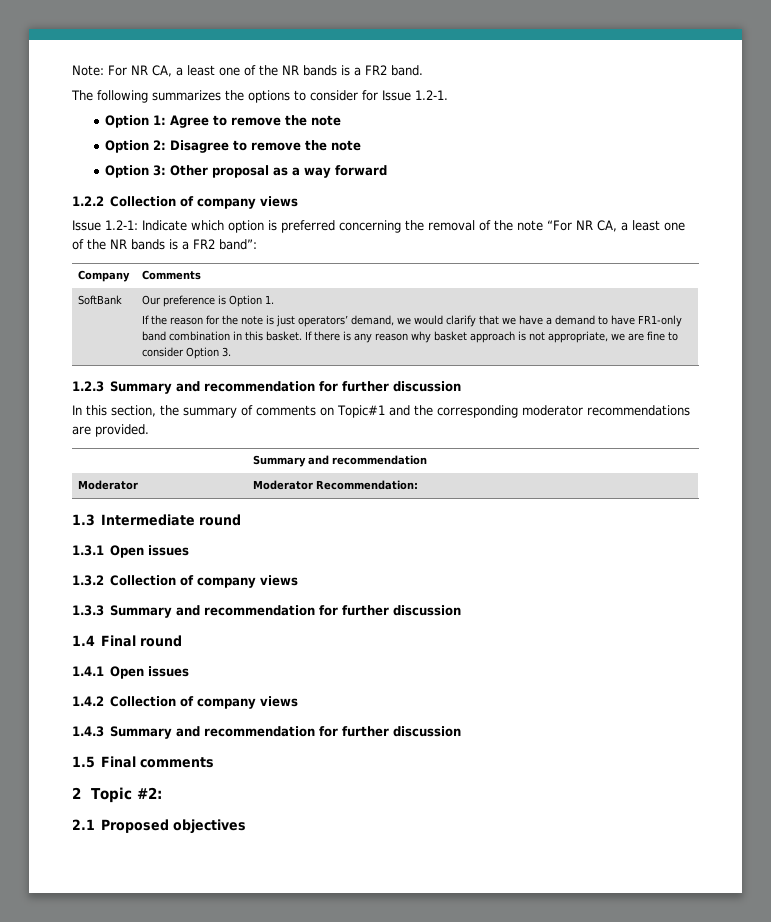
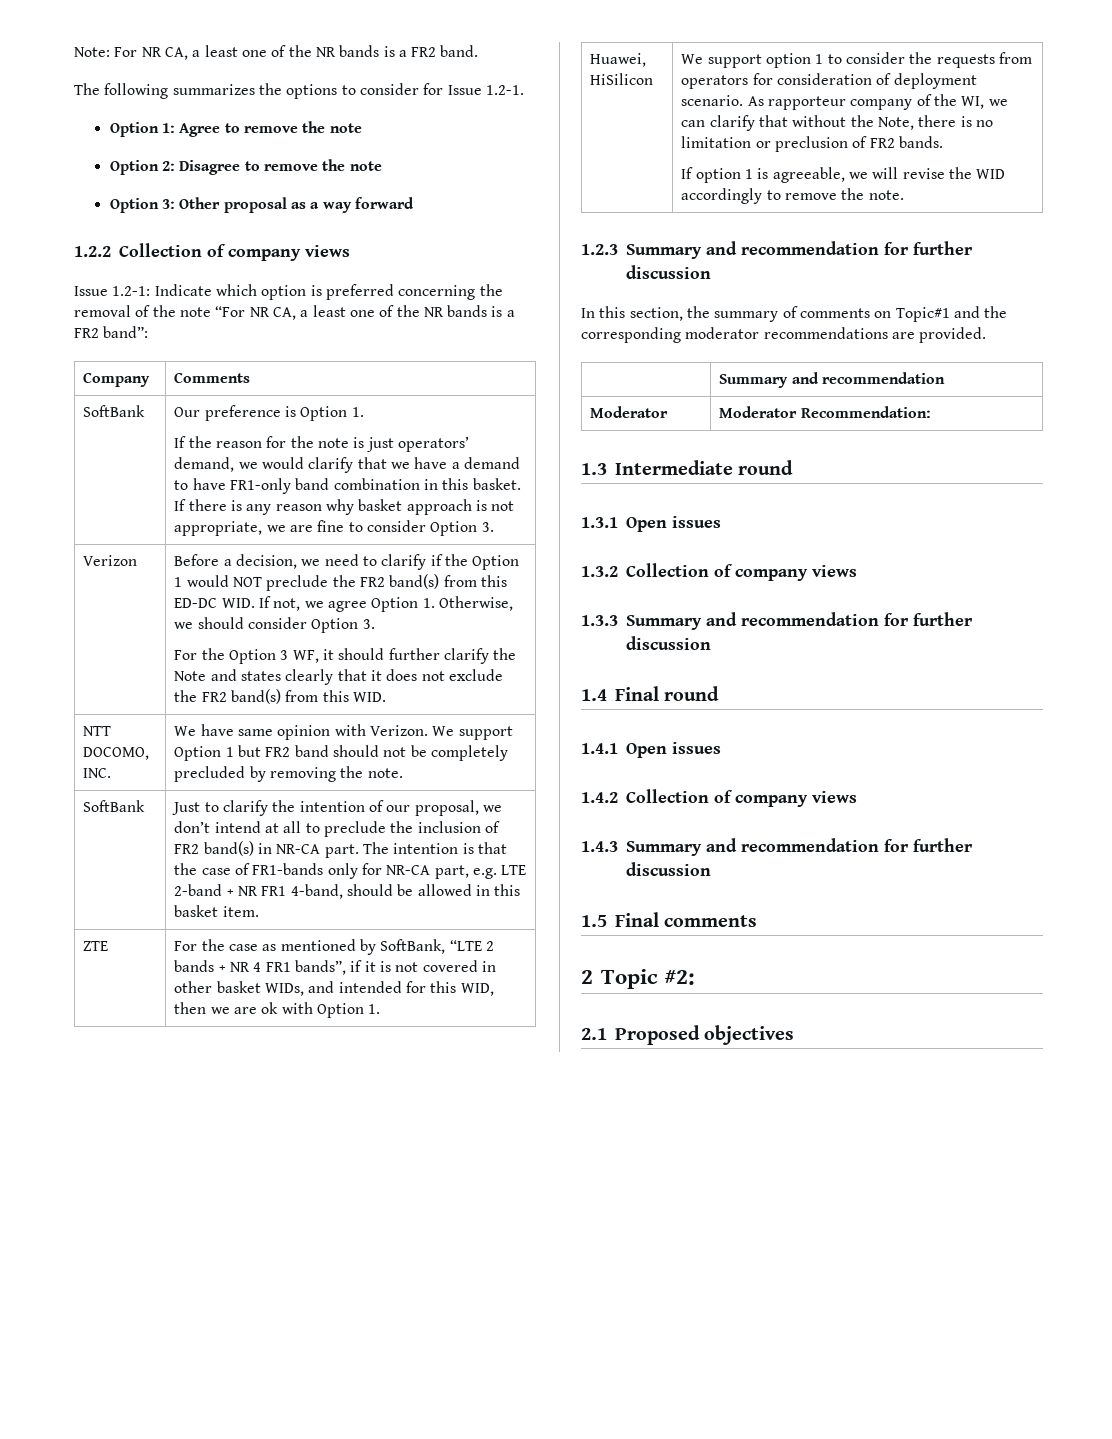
(232, 352) none -> [83,555,138,566] [174,554,520,570] [174,574,507,591] [174,596,513,612] [174,617,375,633] [174,648,517,664] [174,669,503,685] [174,689,386,704] [83,726,112,736] [83,747,150,760] [83,768,112,778] [174,724,513,740] [174,745,508,761] [174,766,403,782] [83,800,146,812] [172,800,502,816] [174,821,500,837] [174,841,507,858] [174,863,527,879] [174,884,521,899] [174,905,259,917] [83,941,109,951] [174,939,494,955] [174,960,496,975] [174,981,494,996] [174,1002,381,1018] [590,53,647,67] [590,73,654,85] [681,52,1032,68] [681,73,977,89] [681,94,1008,110] [681,115,993,131] [681,136,943,152] [681,167,1006,183] [681,188,904,204] // Verizon | Before a decision, we need to clarify if the Option 1 would NOT preclude the FR2 band(s) from this ED-DC WID. If not, we agree Option 1. Otherwise, we should consider Option 3. // For the Option 3 WF, it should further clarify the Note and states clearly that it does not exclude the FR2 band(s) from this WID. // NTT DOCOMO, INC. | We have same opinion with Verizon. We support Option 1 but FR2 band should not be completely precluded by removing the note. // SoftBank | Just to clarify the intention of our proposal, we don’t intend at all to preclude the inclusion of FR2 band(s) in NR-CA part. The intention is that the case of FR1-bands only for NR-CA part, e.g. LTE 2-band + NR FR1 4-band, should be allowed in this basket item. // ZTE | For the case as mentioned by SoftBank, “LTE 2 bands + NR 4 FR1 bands”, if it is not covered in other basket WIDs, and intended for this WID, then we are ok with Option 1. // Huawei, HiSilicon | We support option 1 to consider the requests from operators for consideration of deployment scenario. As rapporteur company of the WI, we can clarify that without the Note, there is no limitation or preclusion of FR2 bands. // If option 1 is agreeable, we will revise the WID accordingly to remove the note.

